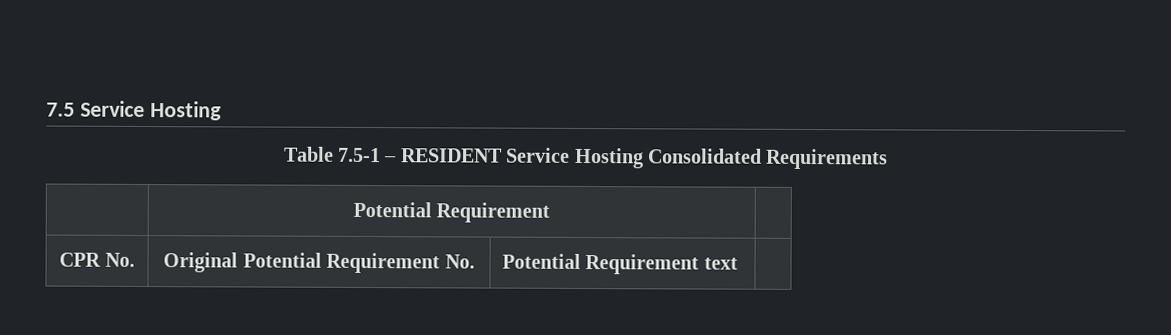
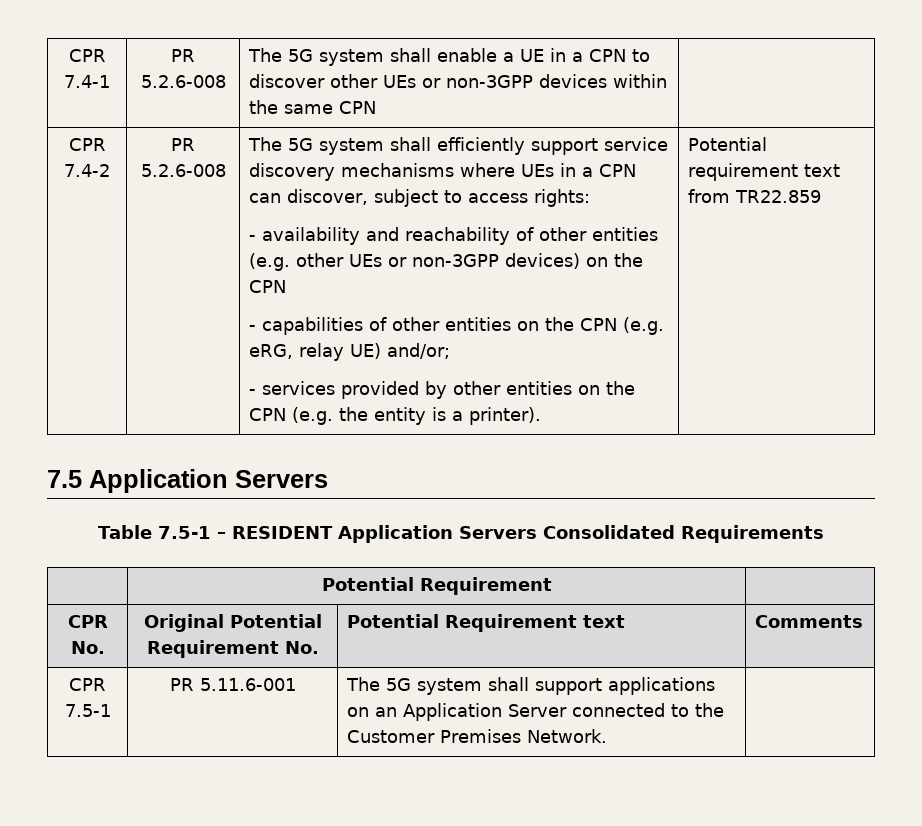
[46,100,222,121] 7.5 Service Hosting -> [68,49,106,62] [64,75,110,88] [171,49,195,62] [140,75,226,88] [247,48,650,66] [248,74,667,88] [248,100,376,114] [68,138,106,151] [64,164,110,177] [171,138,195,151] [140,164,226,177] [247,137,668,155] [248,163,636,181] [248,189,590,207] [248,227,658,245] [248,253,643,271] [248,280,286,293] [248,317,664,335] [248,343,450,361] [248,381,635,399] [248,407,541,425] [687,137,767,151] [687,163,840,181] [687,189,821,203] [47,469,328,493] CPR 7.4-1 | PR 5.2.6-008 | The 5G system shall enable a UE in a CPN to discover other UEs or non-3GPP devices within the same CPN | // CPR 7.4-2 | PR 5.2.6-008 | The 5G system shall efficiently support service discovery mechanisms where UEs in a CPN can discover, subject to access rights: // - availability and reachability of other entities (e.g. other UEs or non-3GPP devices) on the CPN // - capabilities of other entities on the CPN (e.g. eRG, relay UE) and/or; // - services provided by other entities on the CPN (e.g. the entity is a printer). | Potential requirement text from TR22.859 // 7.5 Application Servers
[506,147,644,169] Service Hosting -> [338,525,538,543] Application Servers
(738, 263) none -> [754,615,863,628] [69,678,106,691] [64,704,111,717] [169,678,296,691] [345,677,715,695] [346,703,724,721] [346,729,607,743] | Comments // CPR 7.5-1 | PR 5.11.6-001 | The 5G system shall support applications on an Application Server connected to the Customer Premises Network.

